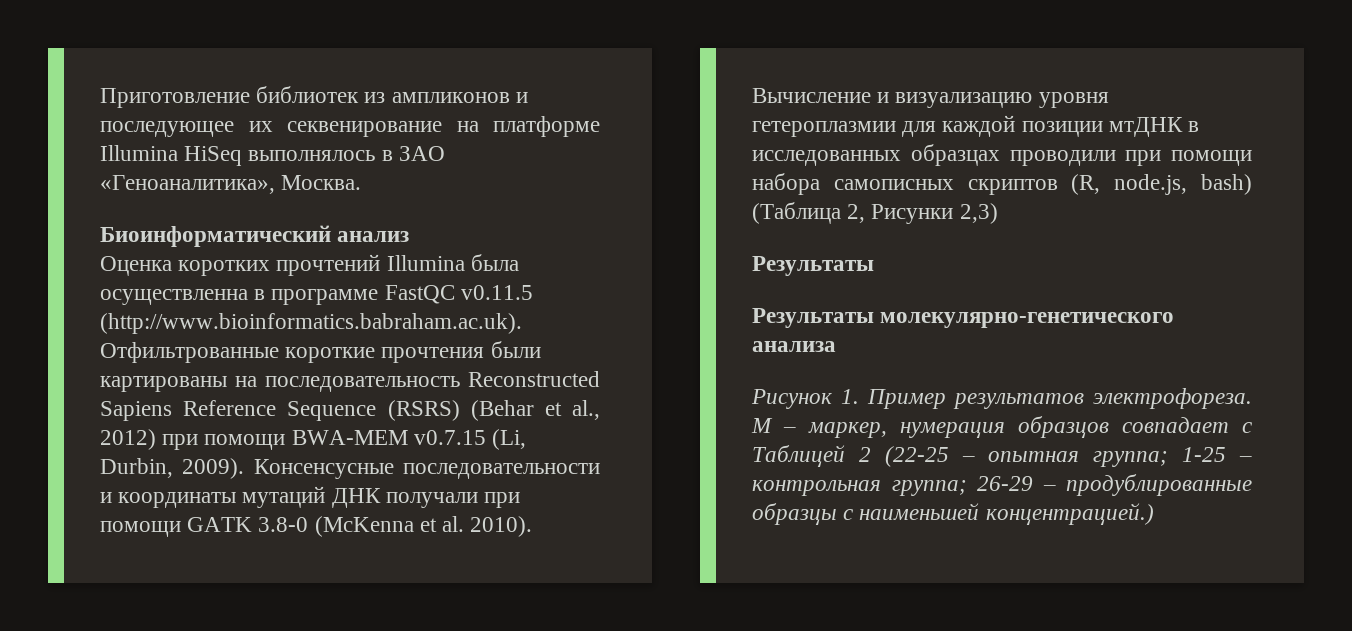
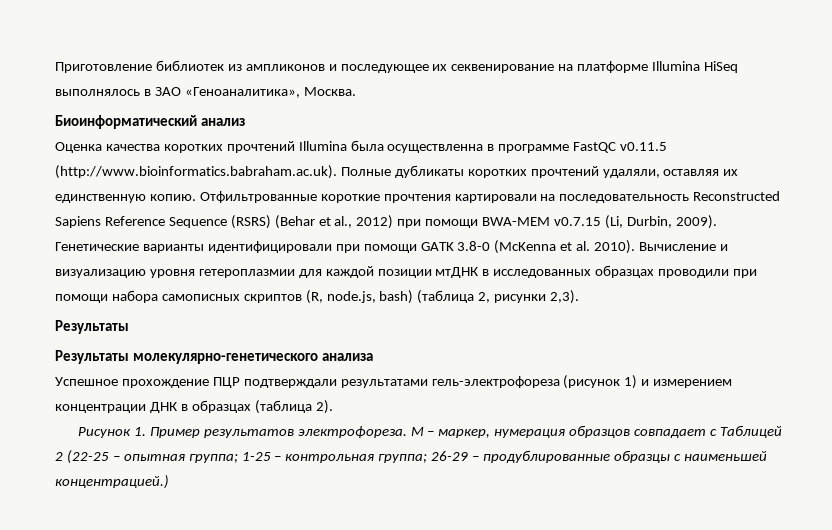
(172, 266) none -> [105,144,160,151] качества
(522, 323) none -> [340,165,739,178] [55,194,196,203] Полные дубликаты коротких прочтений удаляли, оставляя их единственную копию.
[490,341,541,358] [100,376,227,392] были картированы -> [454,194,537,203] картировали
[253,459,600,479] [100,486,478,508] Консенсусные последовательности и координаты мутаций ДНК получали -> [55,241,332,253] Генетические варианты идентифицировали
[752,202,998,224] (Таблица 2, Рисунки 2,3) -> [417,290,580,304] (таблица 2, рисунки 2,3).
(836, 346) none -> [55,375,733,389] [55,400,333,414] // Успешное прохождение ПЦР подтверждали результатами гель-электрофореза (рисунок 1) и измерением концентрации ДНК в образцах (таблица 2).

